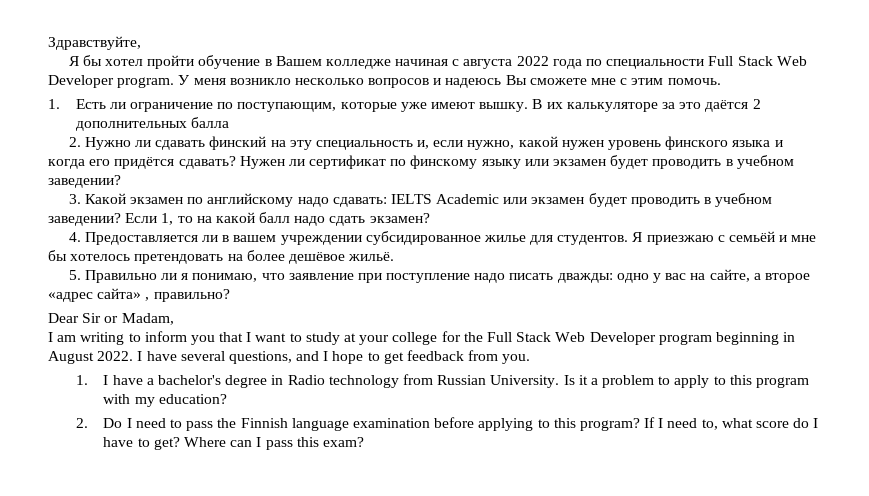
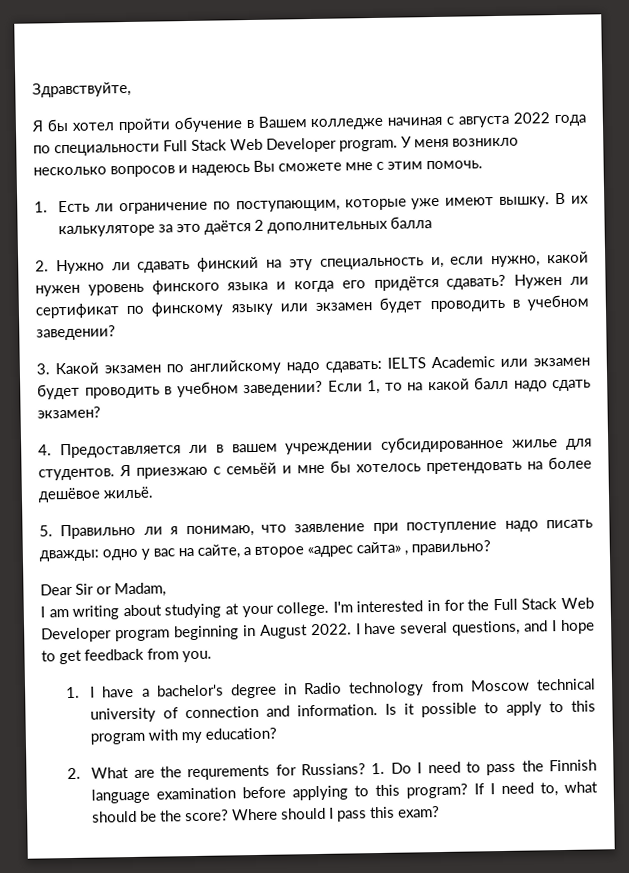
[128,331,438,345] to inform you that I want to study at your college -> [122,599,440,619] about studying at your college. I'm interested in
[437,375,655,388] Russian University. Is it a problem -> [469,678,596,692] [90,702,478,723] Moscow technical university of connection and information. Is it possible
(88, 423) none -> [91,762,386,781] What are the requrements for Russians? 1.
[756,418,819,428] [103,437,253,450] score do I have to get? Where can -> [92,807,327,823] should be the score? Where should

